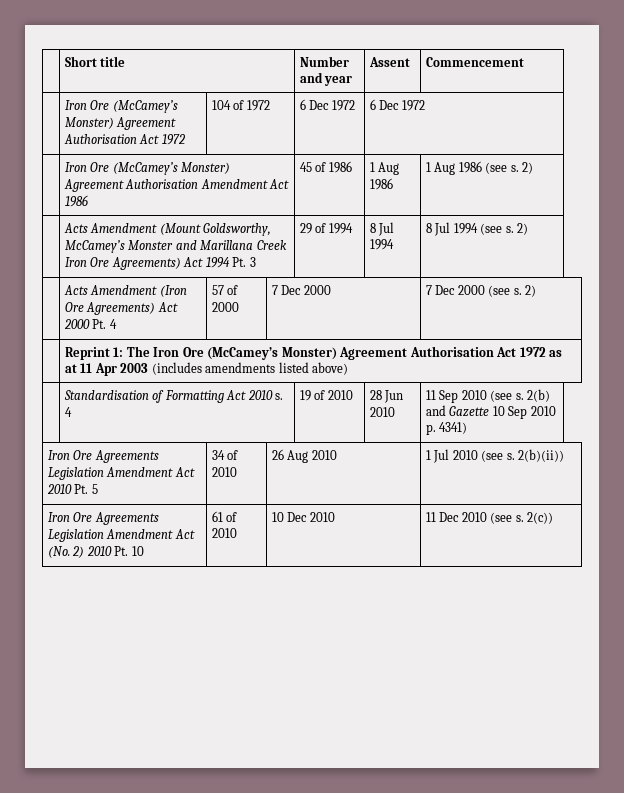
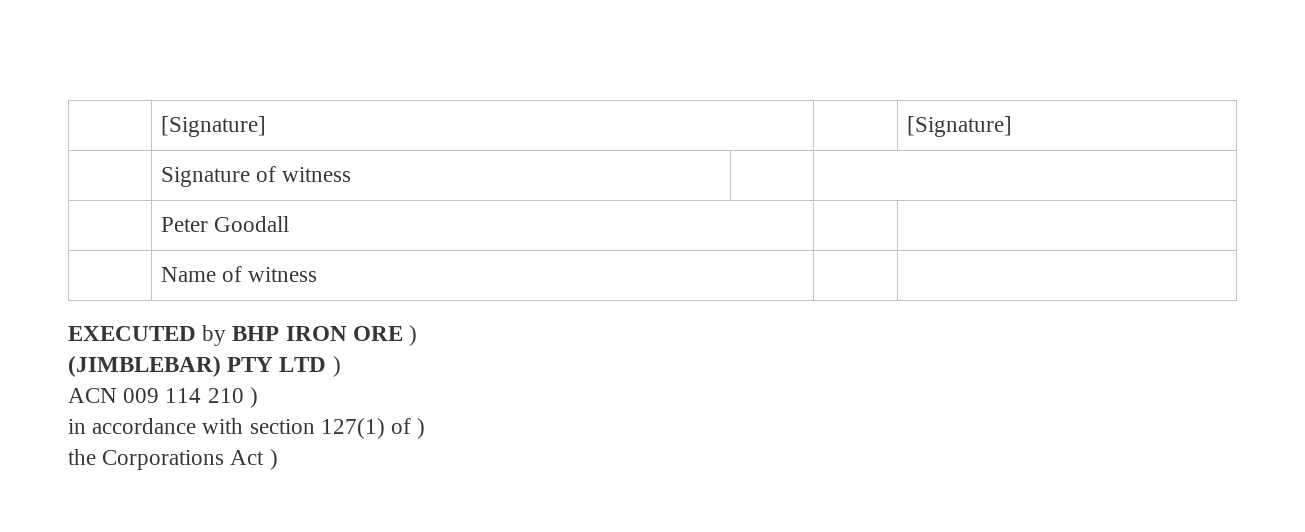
[64,56,126,67] [299,56,349,67] [299,72,353,86] [368,57,410,67] [425,57,524,67] [64,100,178,113] [64,117,177,130] [63,134,185,145] [211,100,270,111] [299,99,355,111] [369,99,425,111] [64,162,231,175] [63,179,290,192] [64,195,88,207] [299,161,352,173] [369,162,400,175] [369,178,393,190] [425,161,534,175] [63,223,272,236] [64,240,287,253] [64,257,256,270] [299,223,353,234] [369,222,395,236] [369,239,394,250] [425,222,529,236] [63,285,187,297] [64,302,178,315] [63,319,117,329] [211,285,239,295] [211,302,239,312] [271,285,331,295] [425,285,537,297] [64,346,563,360] [64,362,349,376] [63,390,284,403] [64,407,72,417] [299,390,353,401] [369,390,404,403] [369,407,395,417] [425,389,551,403] [425,405,556,419] [425,422,468,435] [47,450,159,463] [47,467,195,480] [46,484,98,494] [211,450,239,460] [211,467,237,477] [271,449,337,463] [425,449,565,463] [47,512,159,525] [47,529,195,542] [47,546,144,558] [211,511,238,522] [211,528,237,538] [271,512,335,522] [425,512,554,524] | Short title | Number and year | Assent | Commencement // | Iron Ore (McCamey’s Monster) Agreement Authorisation Act 1972 | 104 of 1972 | 6 Dec 1972 | 6 Dec 1972 // | Iron Ore (McCamey’s Monster) Agreement Authorisation Amendment Act 1986 | 45 of 1986 | 1 Aug 1986 | 1 Aug 1986 (see s. 2) // | Acts Amendment (Mount Goldsworthy, McCamey’s Monster and Marillana Creek Iron Ore Agreements) Act 1994 Pt. 3 | 29 of 1994 | 8 Jul 1994 | 8 Jul 1994 (see s. 2) // | Acts Amendment (Iron Ore Agreements) Act 2000 Pt. 4 | 57 of 2000 | 7 Dec 2000 | 7 Dec 2000 (see s. 2) // | Reprint 1: The Iron Ore (McCamey’s Monster) Agreement Authorisation Act 1972 as at 11 Apr 2003 (includes amendments listed above) // | Standardisation of Formatting Act 2010 s. 4 | 19 of 2010 | 28 Jun 2010 | 11 Sep 2010 (see s. 2(b) and Gazette 10 Sep 2010 p. 4341) // Iron Ore Agreements Legislation Amendment Act 2010 Pt. 5 | 34 of 2010 | 26 Aug 2010 | 1 Jul 2010 (see s. 2(b)(ii)) // Iron Ore Agreements Legislation Amendment Act (No. 2) 2010 Pt. 10 | 61 of 2010 | 10 Dec 2010 | 11 Dec 2010 (see s. 2(c)) -> [160,116,266,137] [906,116,1012,137] [160,166,352,187] [160,216,289,232] [160,266,318,282] [68,325,418,346] [68,356,341,377] [68,387,258,408] [68,418,426,439] [68,449,278,470] | [Signature] | | [Signature] // | Signature of witness | | // | Peter Goodall | | // | Name of witness | | // EXECUTED by BHP IRON ORE ) // (JIMBLEBAR) PTY LTD ) // ACN 009 114 210 ) // in accordance with section 127(1) of ) // the Corporations Act )

